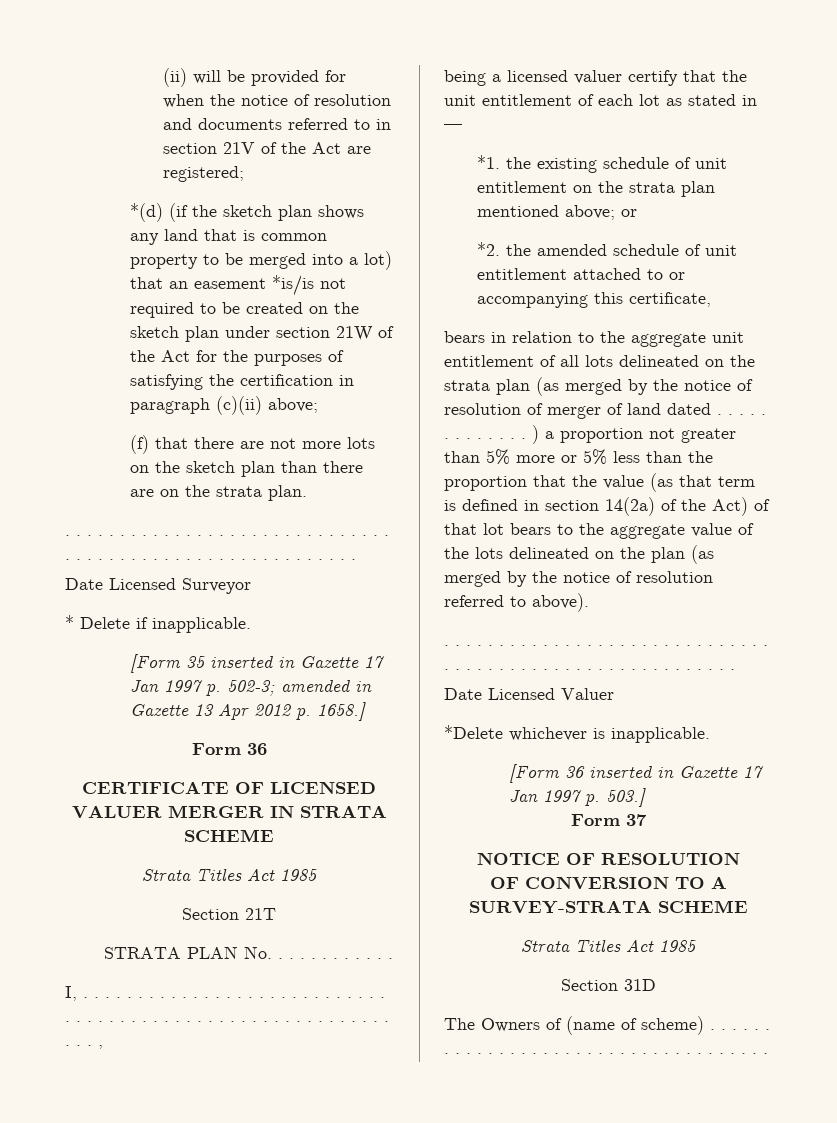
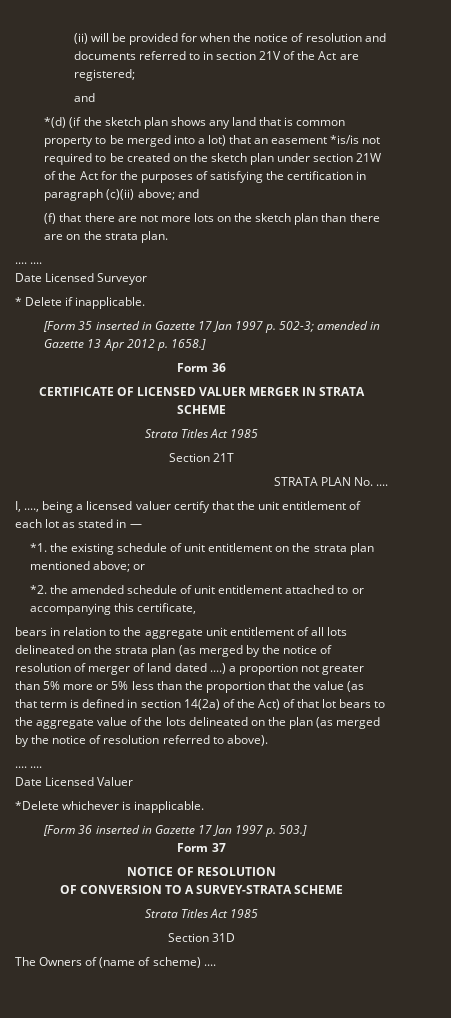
(245, 174) none -> [73,93,95,102] // and
(319, 405) none -> [177,189,199,198] and
[65,535,389,536] [65,559,356,560] . . . . . . . . . . . . . . . . . . . . . . . . . . . . . . . . . . . . . . . . . . . . . . . . . . . . . . . . . -> [15,262,43,264] .... ....
[278,958,393,959] [65,986,385,1001] [65,1021,389,1022] [65,1045,103,1049] . . . . . . . . . . . // I, . . . . . . . . . . . . . . . . . . . . . . . . . . . . . . . . . . . . . . . . . . . . . . . . . . . . . . . . . . . . . , // -> [376,484,389,486] [15,501,40,512] .... // I, ....,
[717,414,766,415] [444,425,539,444] . . . . . . . . . . . . . ) -> [209,663,226,674] ....)
[444,645,768,646] [444,669,735,670] . . . . . . . . . . . . . . . . . . . . . . . . . . . . . . . . . . . . . . . . . . . . . . . . . . . . . . . . . -> [15,766,43,768] .... ....
[710,1029,770,1030] [444,1053,768,1054] . . . . . . . . . . . . . . . . . . . . . . . . . . . . . . . . . . . . -> [203,964,216,966] ....

